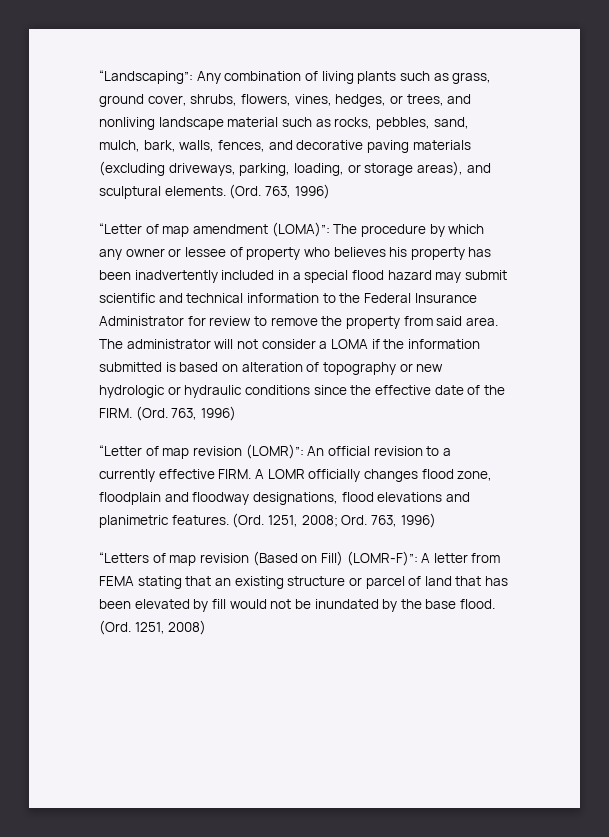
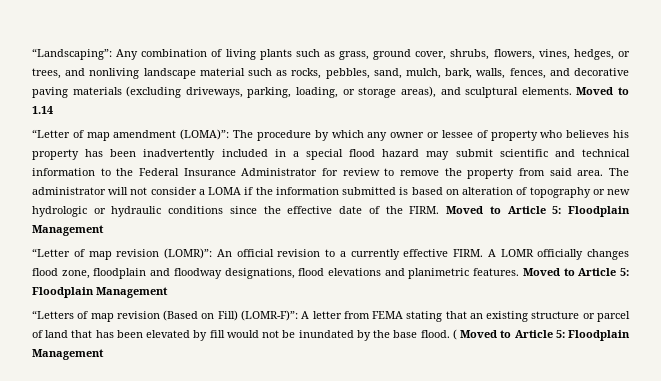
[229,184,330,199] (Ord. 763, 1996) -> [576,87,630,95] [32,106,53,114] Moved to 1.14
[135,406,236,421] (Ord. 763, 1996) -> [446,206,631,217] [32,225,104,236] Moved to Article 5: Floodplain Management
[232,513,436,528] (Ord. 1251, 2008; Ord. 763, 1996) -> [522,268,629,276] [32,287,168,298] Moved to Article 5: Floodplain Management
[99,620,207,635] (Ord. 1251, 2008) -> [452,329,630,341] [32,349,104,360] ( Moved to Article 5: Floodplain Management

